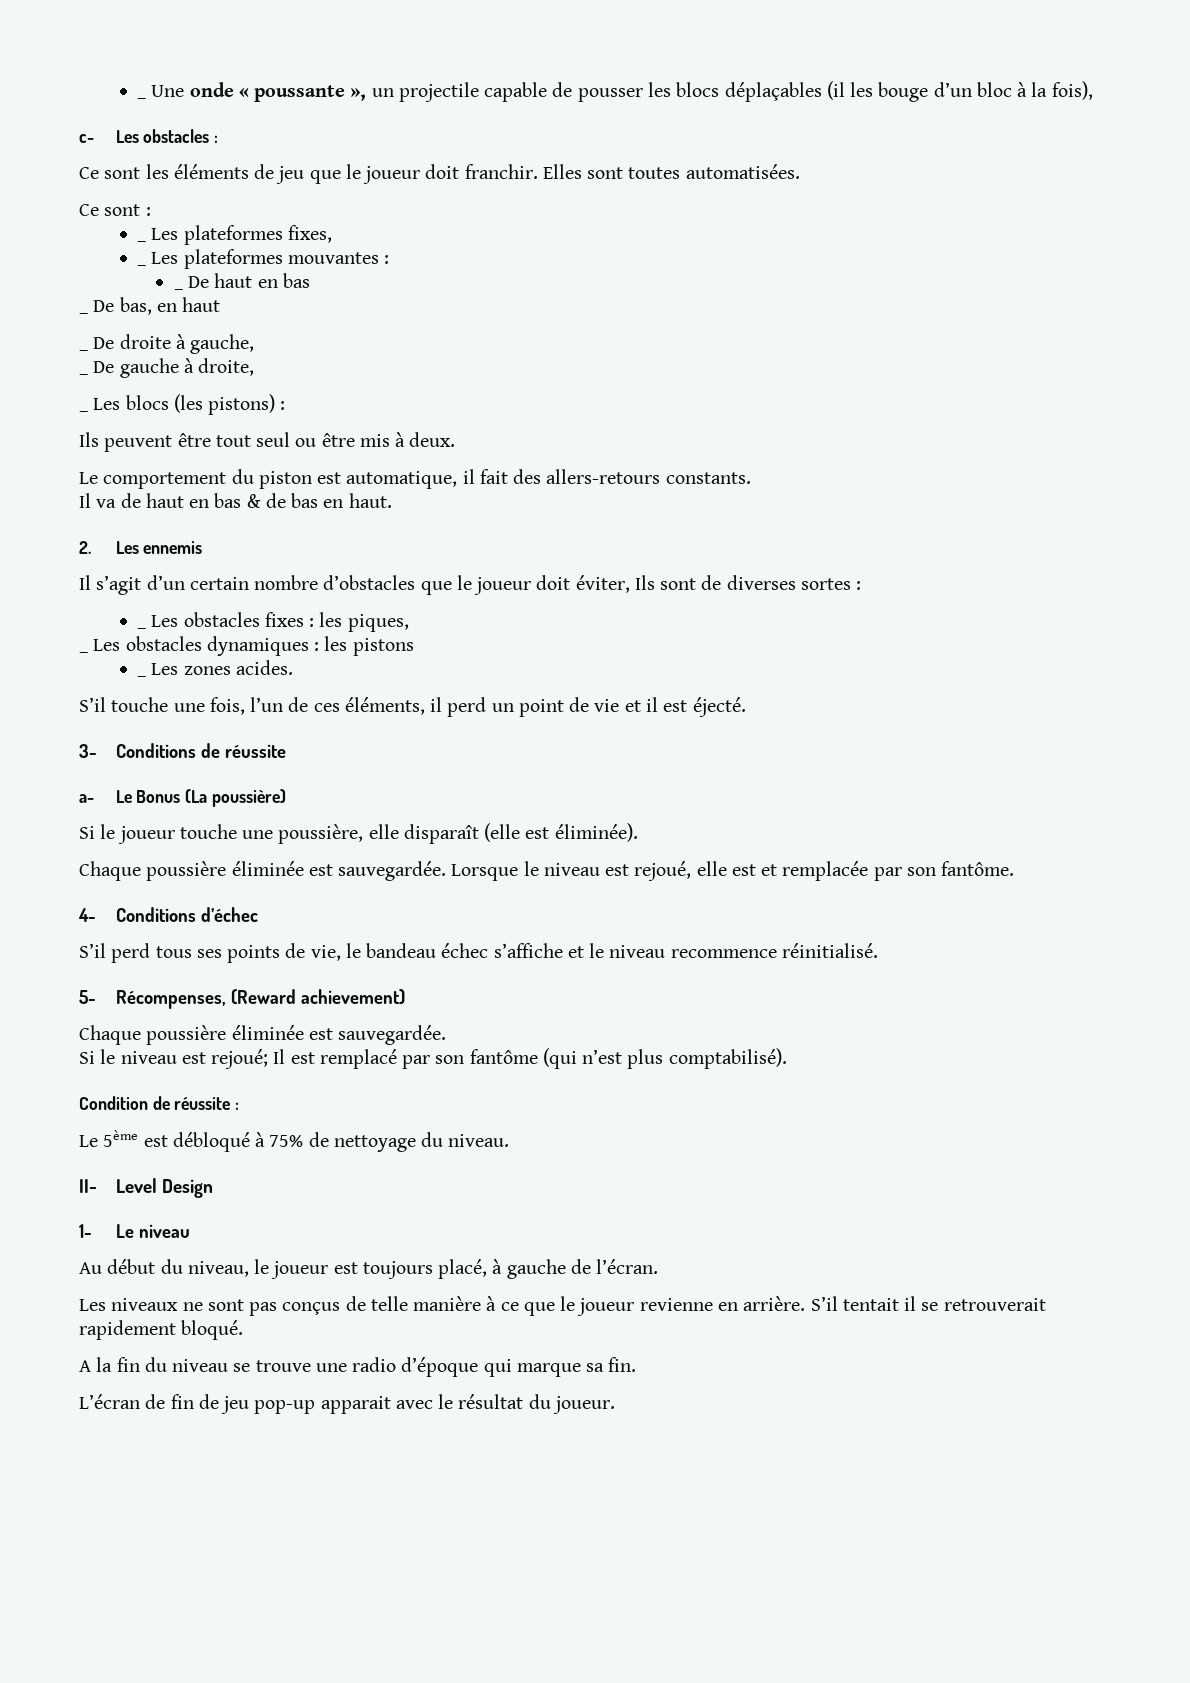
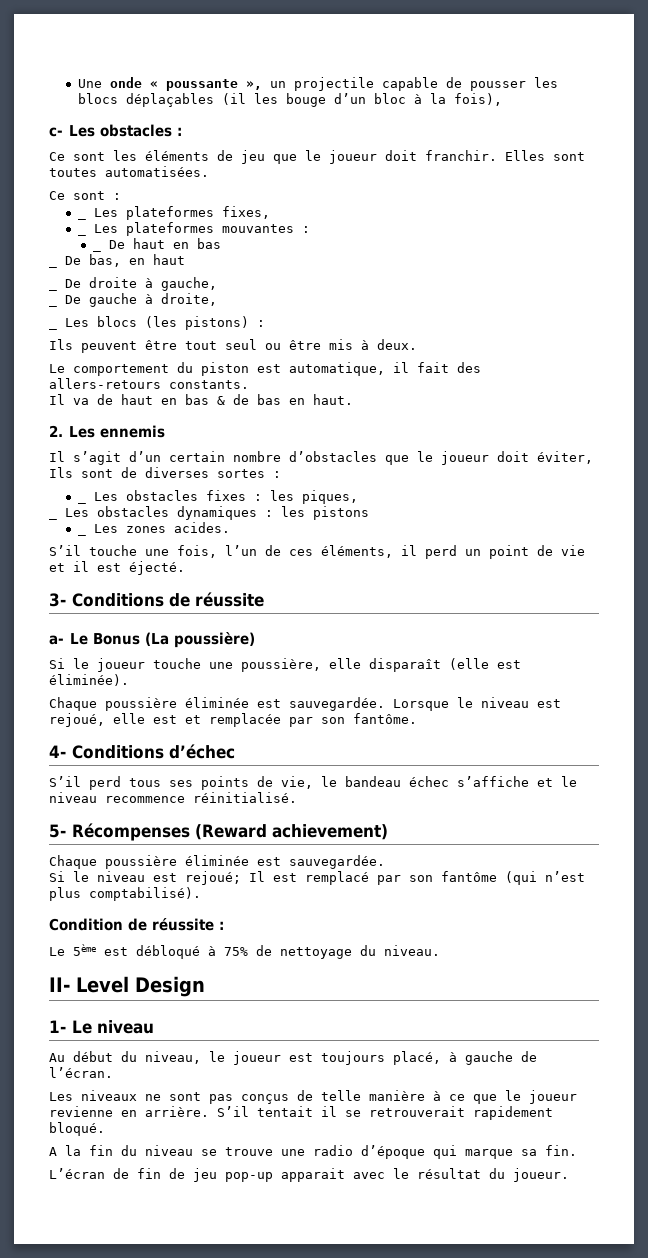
[137,97,147,99] _ -> (77, 83) none
[115,990,226,1009] Récompenses, -> [72,823,191,841] Récompenses

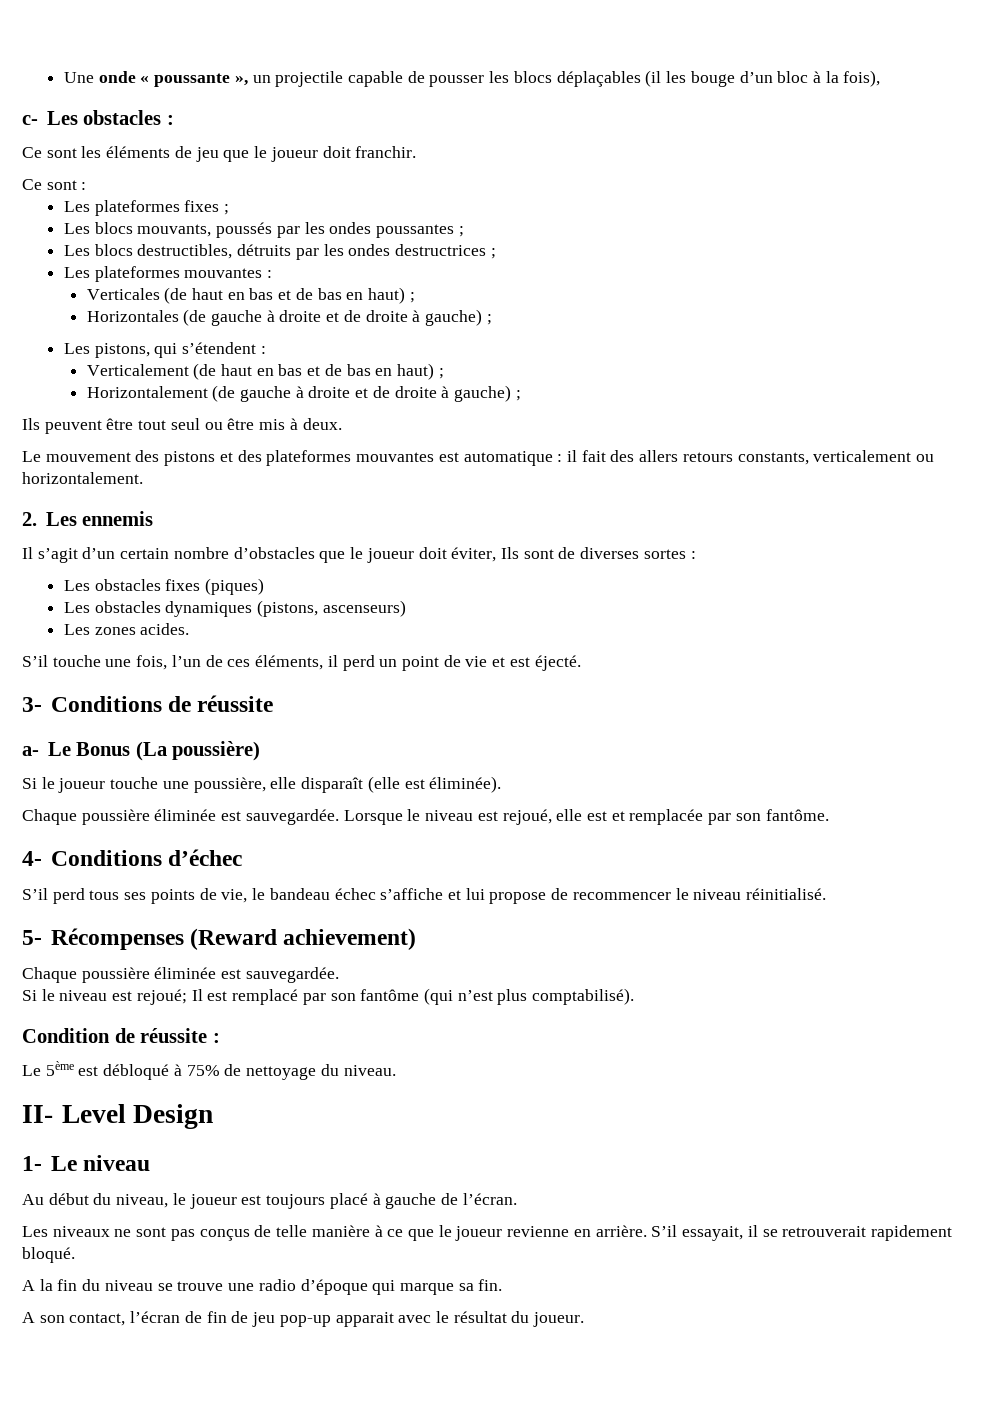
[505,150,585,161] [49,166,209,177] Elles sont toutes automatisées. -> (417, 152) none
[77,217,86,220] [93,206,270,220] [77,233,86,236] _ Les plateformes fixes, // _ -> [63,200,230,216] [63,222,464,238] [63,244,496,260] Les plateformes fixes ; // Les blocs mouvants, poussés par les ondes poussantes ; // Les blocs destructibles, détruits par les ondes destructrices ; //
[92,249,101,252] [108,238,221,249] [49,265,57,268] [65,254,185,267] [49,288,57,291] [65,277,217,291] [49,304,57,307] [65,293,217,307] [49,327,57,330] [65,316,265,330] _ De haut en bas // _ De bas, en haut // _ De droite à gauche, // _ De gauche à droite, // _ Les blocs (les pistons) : -> [86,287,415,304] [86,309,492,326] [63,342,266,358] [86,363,444,380] [86,385,521,402] Verticales (de haut en bas et de bas en haut) ; // Horizontales (de gauche à droite et de droite à gauche) ; // Les pistons, qui s’étendent : // Verticalement (de haut en bas et de bas en haut) ; // Horizontalement (de gauche à droite et de droite à gauche) ;
[73,362,481,376] [49,378,249,389] [49,394,353,405] comportement du piston est automatique, il fait des allers-retours constants. // Il va de haut en bas & de bas en haut. -> [45,450,935,466] [22,472,143,484] mouvement des pistons et des plateformes mouvantes est automatique : il fait des allers retours constants, verticalement ou horizontalement.
[77,501,86,504] _ -> (696, 555) none
[253,490,358,504] [49,517,57,520] [65,506,369,520] [77,533,86,536] : les piques, // _ Les obstacles dynamiques : les pistons // _ -> [205,578,265,595] [63,600,406,617] (piques) // Les obstacles dynamiques (pistons, ascenseurs) //
[73,561,89,572] il -> (506, 662) none
[561,776,577,787] [49,792,185,803] le niveau recommence -> [465,888,742,904] lui propose de recommencer le niveau
[393,1051,441,1065] placé, -> [329,1193,368,1209] placé
[257,1106,313,1117] tentait -> [682,1226,744,1241] essayait,
[49,1168,105,1179] L’écran -> [22,1311,181,1326] A son contact, l’écran

